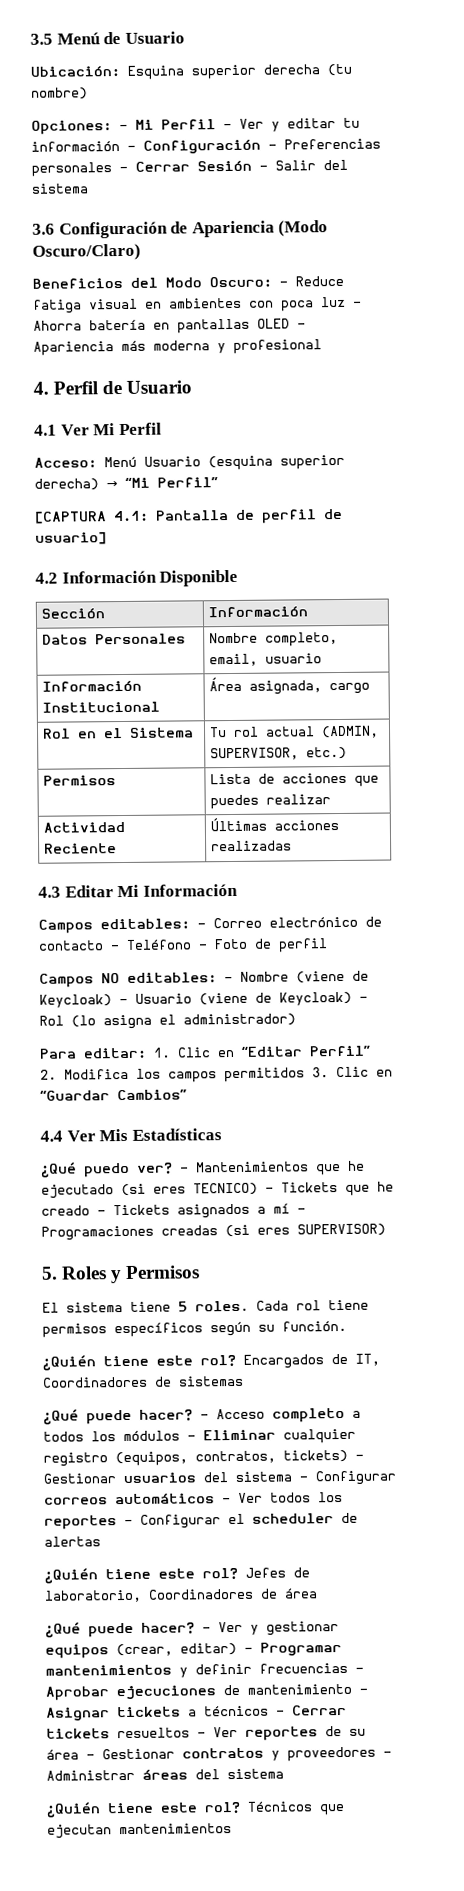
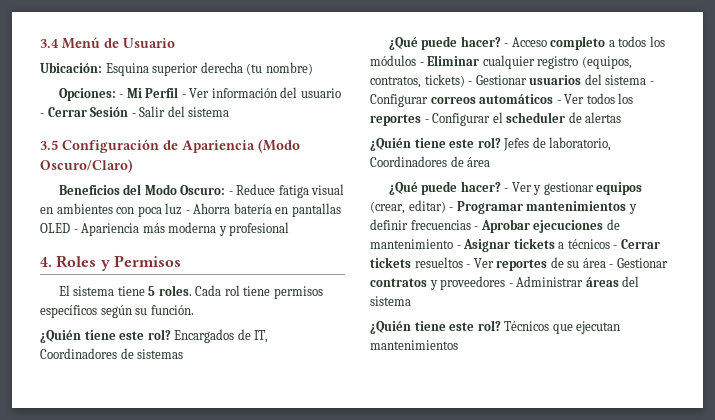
[30,33,53,45] 3.5 -> [40,39,59,48] 3.4
[271,117,360,132] [31,138,381,154] [31,162,112,177] y editar tu información - Configuración - Preferencias personales -> [211,87,341,98] información del usuario
[32,223,55,235] 3.6 -> [40,140,58,150] 3.5
[53,380,193,395] [34,422,162,436] [34,454,345,471] [34,477,218,491] [34,508,343,524] [35,532,107,545] [35,569,239,587] [40,607,105,619] [207,605,308,618] [41,633,186,645] [208,632,338,647] [208,653,322,667] [41,679,142,692] [41,701,160,713] [208,676,370,695] [41,727,194,739] [208,725,379,739] [209,746,347,761] [42,775,116,786] [209,772,379,787] [209,794,331,810] [42,821,125,833] [43,843,117,854] [209,817,339,832] [210,840,292,852] [38,883,238,898] [38,916,382,934] [38,938,328,953] [39,970,369,988] [39,991,368,1008] [39,1013,296,1030] [39,1045,371,1059] [40,1066,393,1083] [40,1089,187,1101] [40,1128,222,1142] [41,1160,365,1178] [41,1181,394,1199] [41,1203,306,1219] [41,1223,386,1241] [41,1266,58,1280] Perfil de Usuario // 4.1 Ver Mi Perfil // Acceso: Menú Usuario (esquina superior derecha) → “Mi Perfil” // [CAPTURA 4.1: Pantalla de perfil de usuario] // 4.2 Información Disponible // Sección | Información // Datos Personales | Nombre completo, email, usuario // Información Institucional | Área asignada, cargo // Rol en el Sistema | Tu rol actual (ADMIN, SUPERVISOR, etc.) // Permisos | Lista de acciones que puedes realizar // Actividad Reciente | Últimas acciones realizadas // 4.3 Editar Mi Información // Campos editables: - Correo electrónico de contacto - Teléfono - Foto de perfil // Campos NO editables: - Nombre (viene de Keycloak) - Usuario (viene de Keycloak) - Rol (lo asigna el administrador) // Para editar: 1. Clic en “Editar Perfil” 2. Modifica los campos permitidos 3. Clic en “Guardar Cambios” // 4.4 Ver Mis Estadísticas // ¿Qué puedo ver? - Mantenimientos que he ejecutado (si eres TECNICO) - Tickets que he creado - Tickets asignados a mí - Programaciones creadas (si eres SUPERVISOR) // 5. -> (52, 262) none

